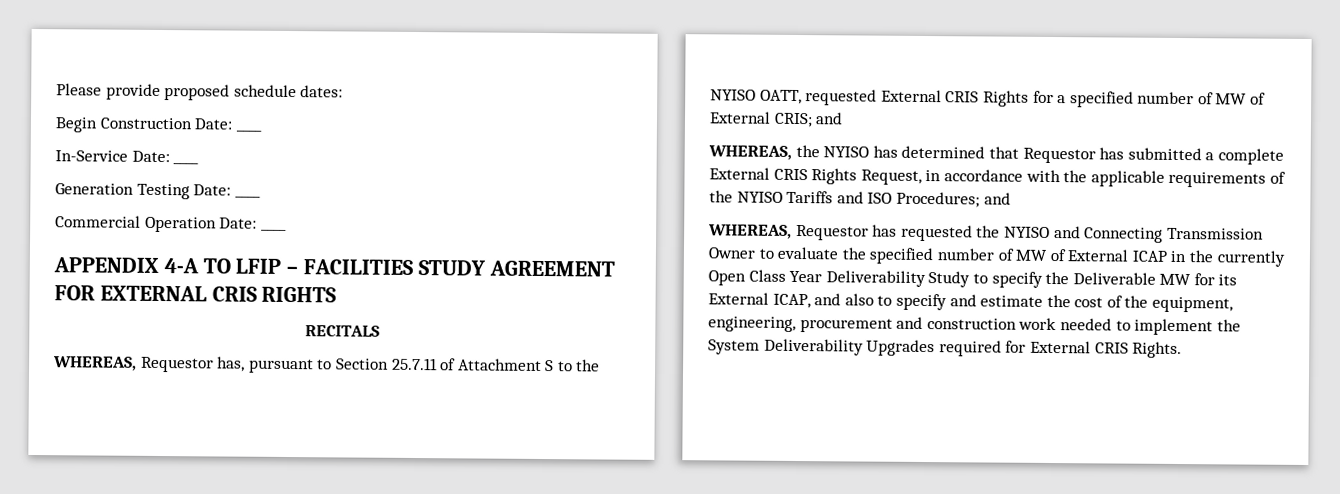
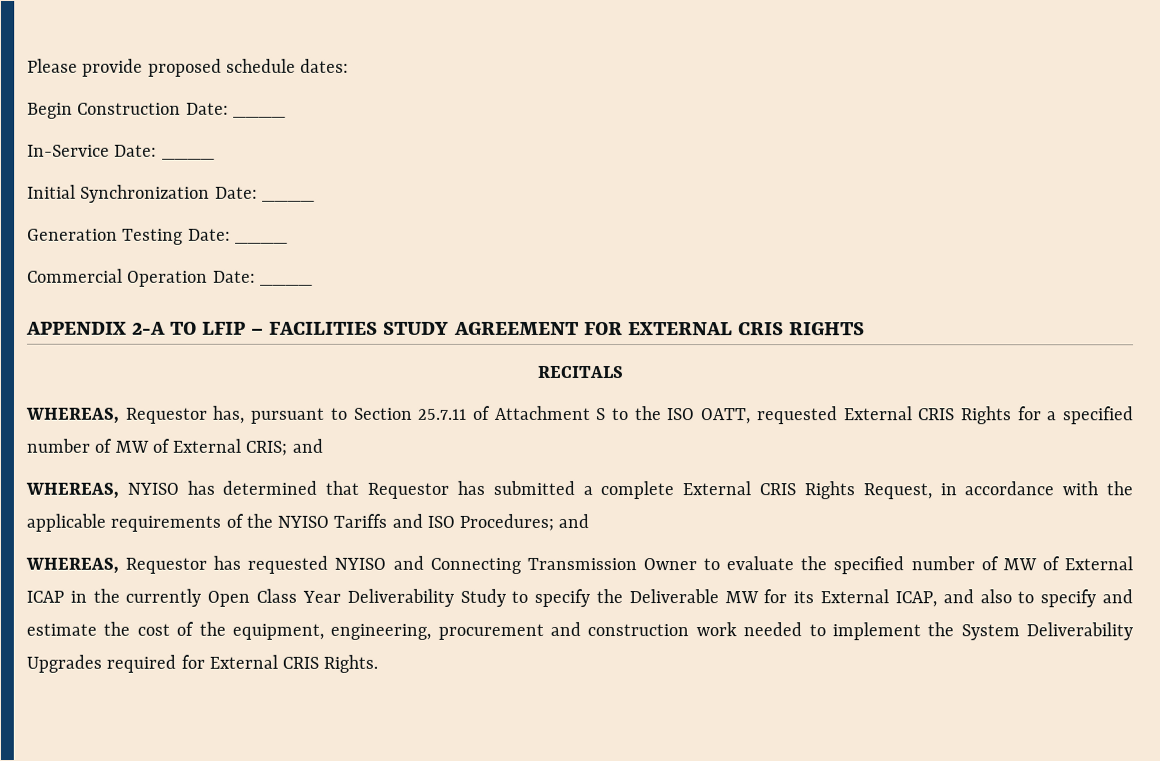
(200, 163) none -> [27,184,315,203] // Initial Synchronization Date: ____
[163,258,199,274] 4-A -> [132,321,167,335] 2-A
[710,89,756,101] NYISO -> [666,408,695,421] ISO
[795,144,820,158] the -> (119, 490) none
[976,225,1001,238] the -> (329, 564) none

